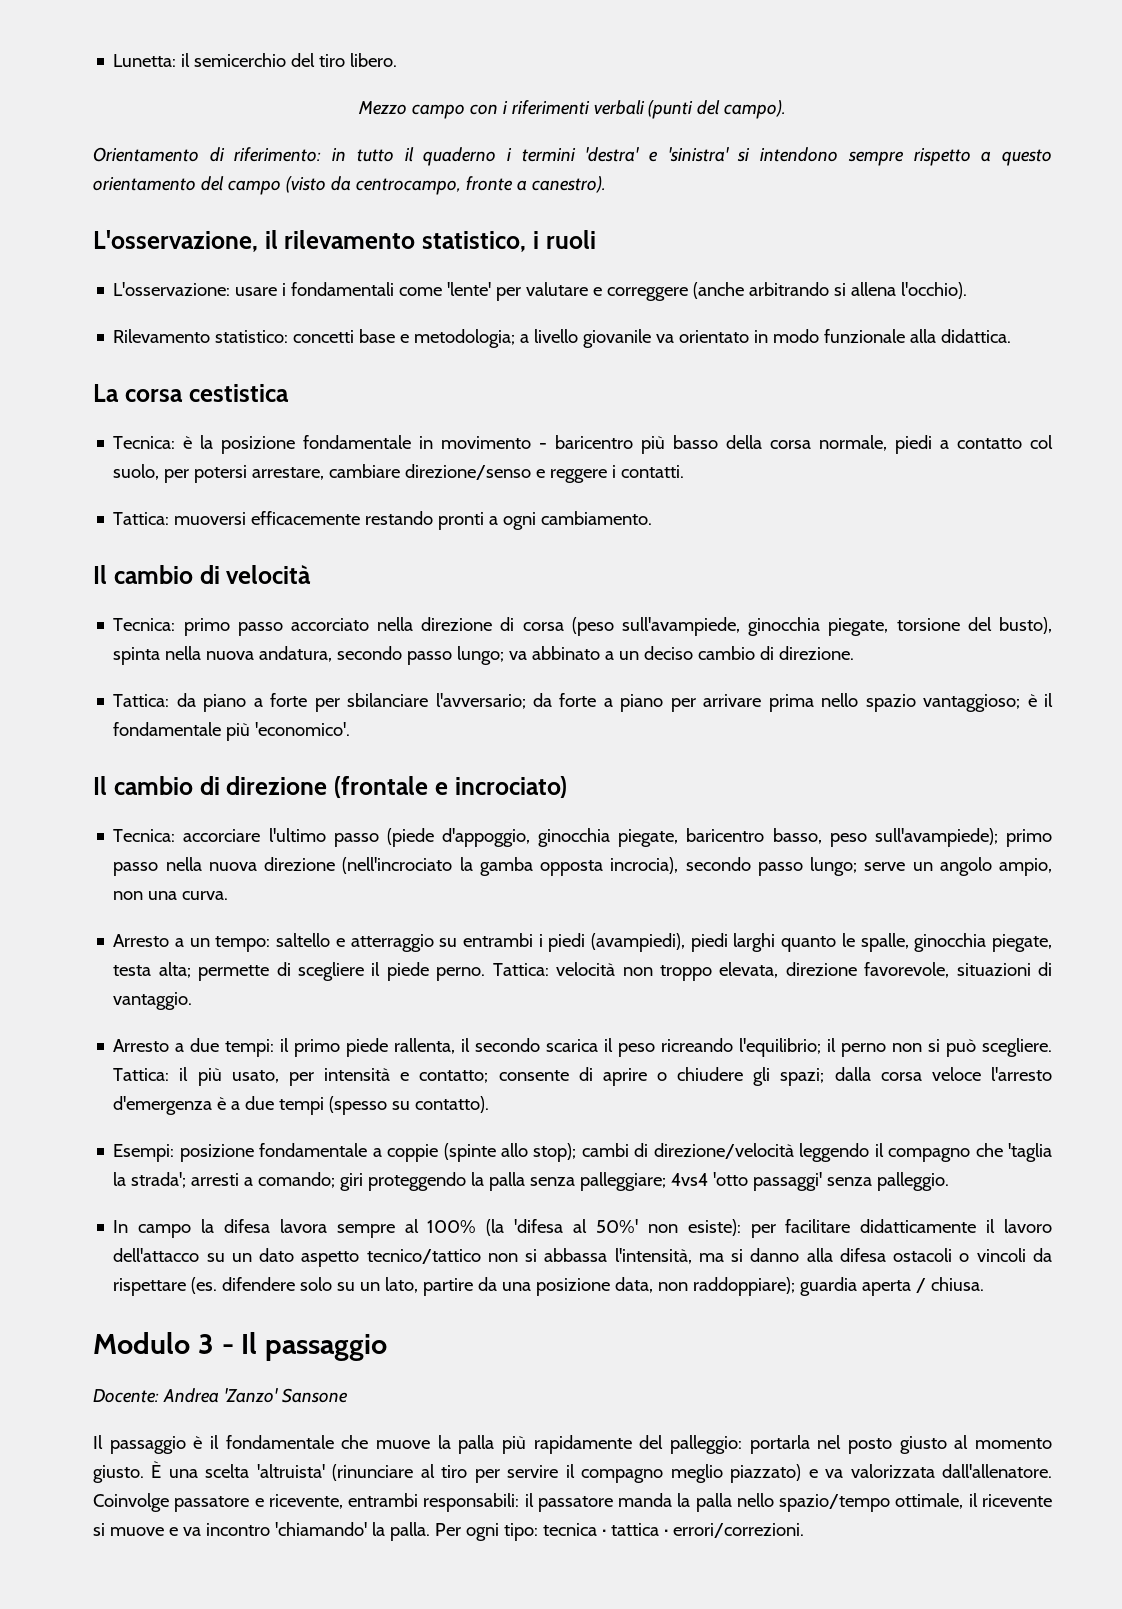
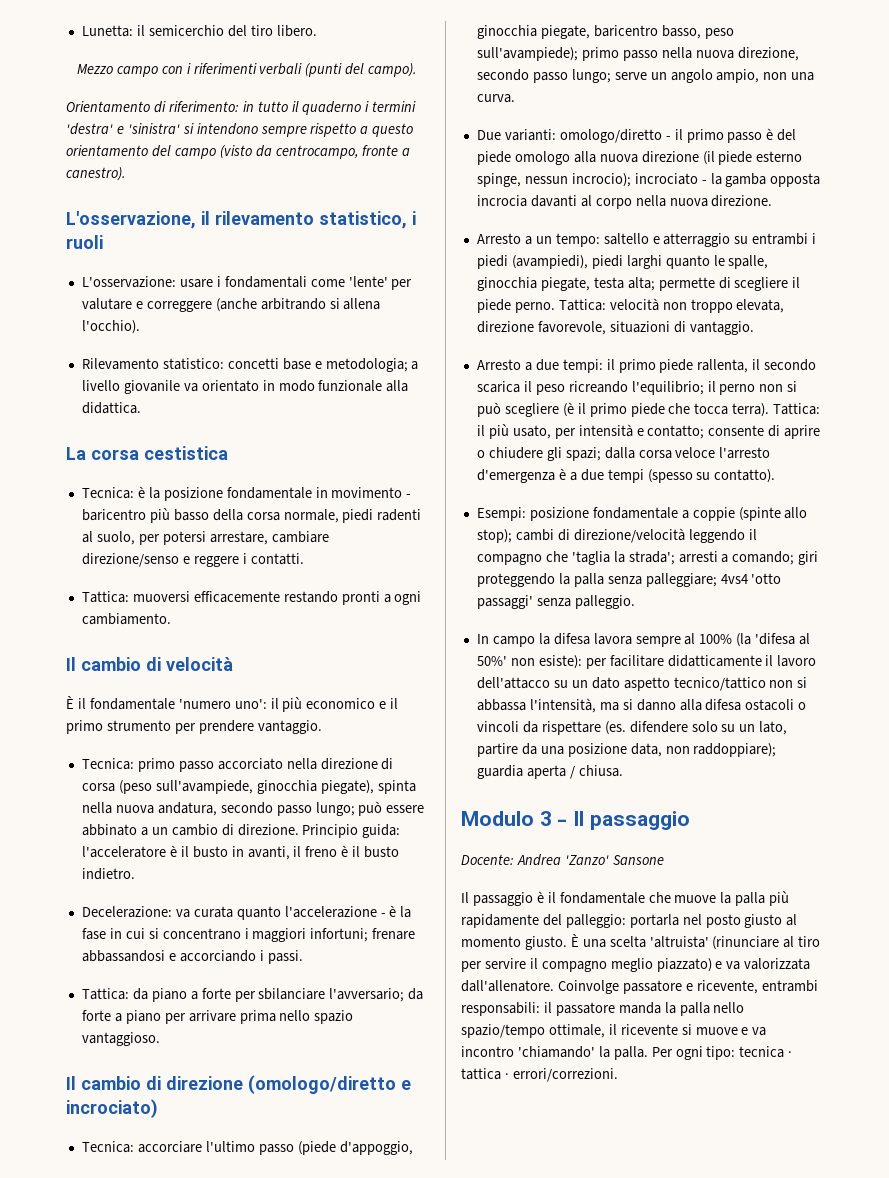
[940,435,1054,449] a contatto col -> [377,509,422,521] [81,531,93,543] radenti al
(312, 574) none -> [66,696,399,712] [66,720,322,734] // È il fondamentale 'numero uno': il più economico e il primo strumento per prendere vantaggio.
[828,617,1052,636] piegate, torsione del busto), -> [320,780,374,794] piegate),
[509,651,528,660] va -> [358,801,425,816] può essere
[644,646,694,660] deciso -> (168, 831) none
(855, 653) none -> [302,824,401,838] [81,845,400,860] [81,868,135,880] [81,905,412,920] [81,928,416,942] [81,950,303,964] Principio guida: l'acceleratore è il busto in avanti, il freno è il busto indietro. // Decelerazione: va curata quanto l'accelerazione - è la fase in cui si concentrano i maggiori infortuni; frenare abbassandosi e accorciando i passi.
[923,693,1053,712] [113,722,351,741] vantaggioso; è il fondamentale più 'economico'. -> [81,1032,160,1046] vantaggioso.
[334,776,428,798] (frontale -> [248,1075,396,1094] (omologo/diretto
[264,857,679,876] direzione (nell'incrociato la gamba opposta incrocia), -> [737,47,799,61] direzione,
(229, 895) none -> [476,128,797,143] [476,151,803,165] [476,173,821,187] [476,195,773,209] // Due varianti: omologo/diretto - il primo passo è del piede omologo alla nuova direzione (il piede esterno spinge, nessun incrocio); incrociato - la gamba opposta incrocia davanti al corpo nella nuova direzione.
[981,1038,1052,1057] scegliere. -> [504,402,770,417] scegliere (è il primo piede che tocca terra).

